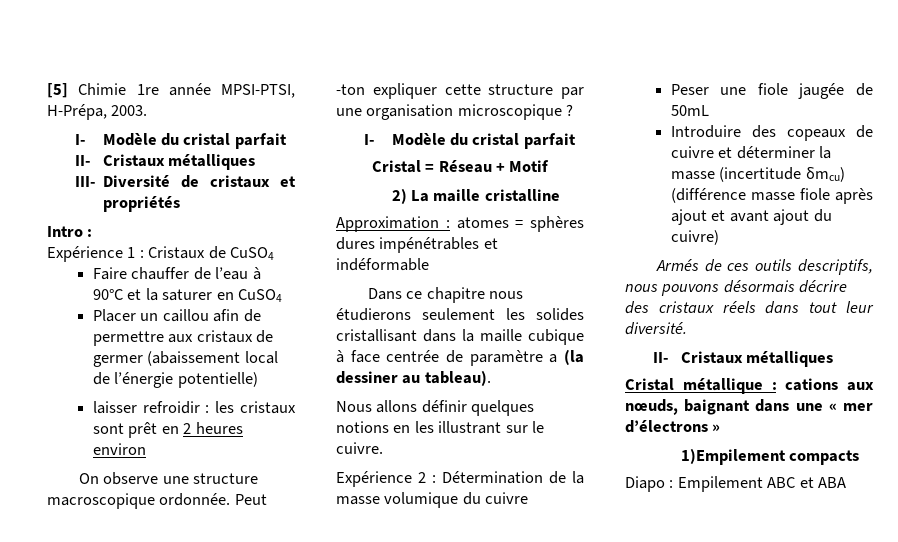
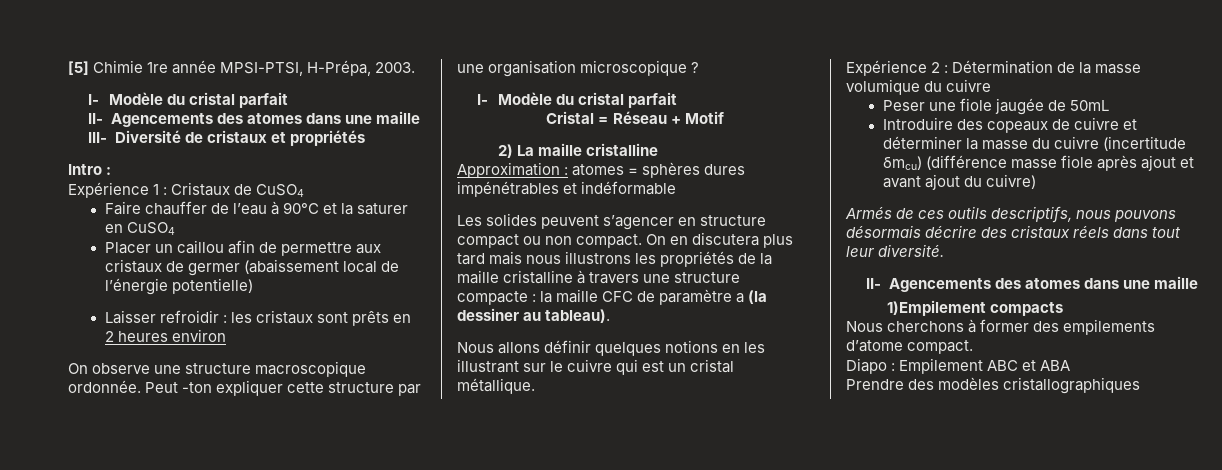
[102,154,255,170] Cristaux métalliques -> [110,111,421,127] Agencements des atomes dans une maille
[92,401,137,414] laisser -> [104,310,156,324] Laisser
[128,422,158,438] prêt -> [352,310,390,326] prêts
[367,287,524,303] [336,308,584,321] [336,329,584,345] [336,350,440,363] Dans ce chapitre nous étudierons seulement les solides cristallisant dans la maille cubique à face centrée -> [457,213,767,230] [457,232,794,248] [457,251,773,267] [457,270,741,284] [457,289,634,305] Les solides peuvent s’agencer en structure compact ou non compact. On en discutera plus tard mais nous illustrons les propriétés de la maille cristalline à travers une structure compacte : la maille CFC
[336,442,383,454] cuivre. -> [567,359,735,375] [457,378,535,394] cuivre qui est un cristal métallique.
(715, 175) none -> [1031,136,1100,149] du cuivre
[680,351,833,367] [625,378,874,394] [625,399,873,415] [625,420,721,433] [680,448,859,465] Cristaux métalliques // Cristal métallique : cations aux nœuds, baignant dans une « mer d’électrons » // 1)Empilement compacts -> [888,276,1199,292] [886,300,1063,316] [846,319,1156,335] [846,340,974,354] Agencements des atomes dans une maille // 1)Empilement compacts // Nous cherchons à former des empilements d’atome compact.
(847, 482) none -> [846,377,1141,394] // Prendre des modèles cristallographiques

